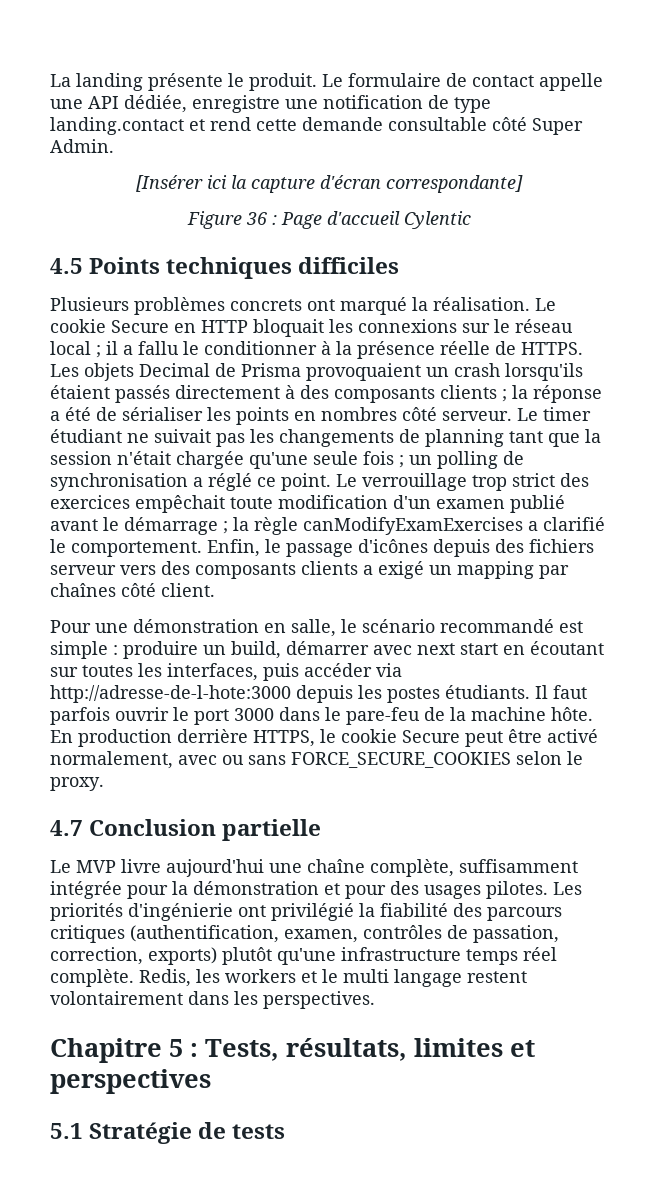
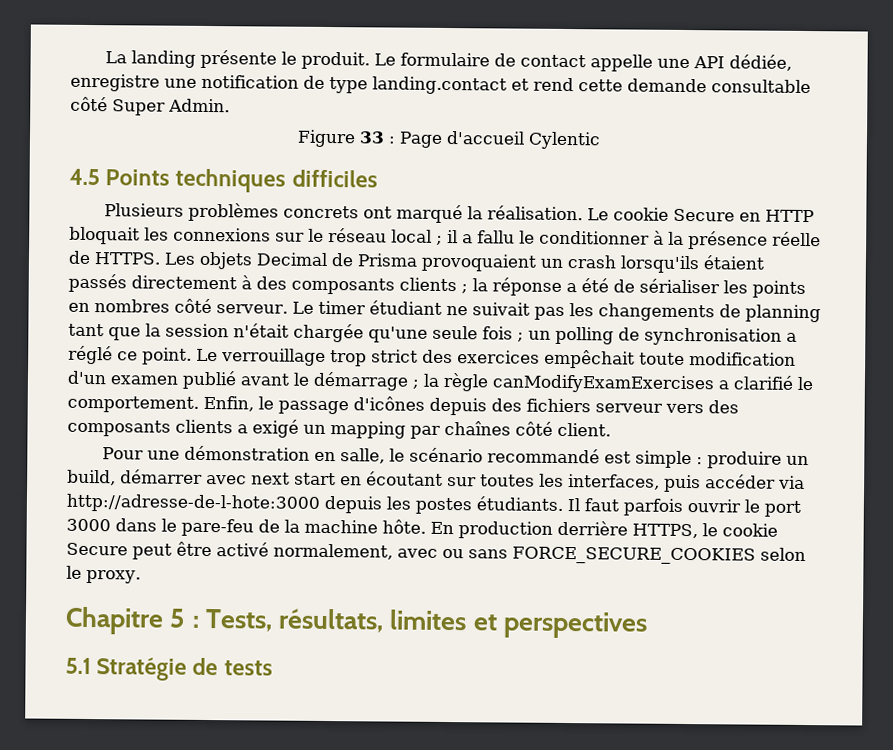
[136,175,523,193] // [Insérer ici la capture d'écran correspondante] -> (230, 105) none
[245,212,267,225] 36 -> [358,131,385,144] 33
[50,819,322,841] [50,859,578,877] [50,881,582,899] [50,903,562,921] [50,925,559,943] [50,947,557,965] [50,969,527,987] [50,991,375,1009] // 4.7 Conclusion partielle // Le MVP livre aujourd'hui une chaîne complète, suffisamment intégrée pour la démonstration et pour des usages pilotes. Les priorités d'ingénierie ont privilégié la fiabilité des parcours critiques (authentification, examen, contrôles de passation, correction, exports) plutôt qu'une infrastructure temps réel complète. Redis, les workers et le multi langage restent volontairement dans les perspectives. -> (141, 576) none

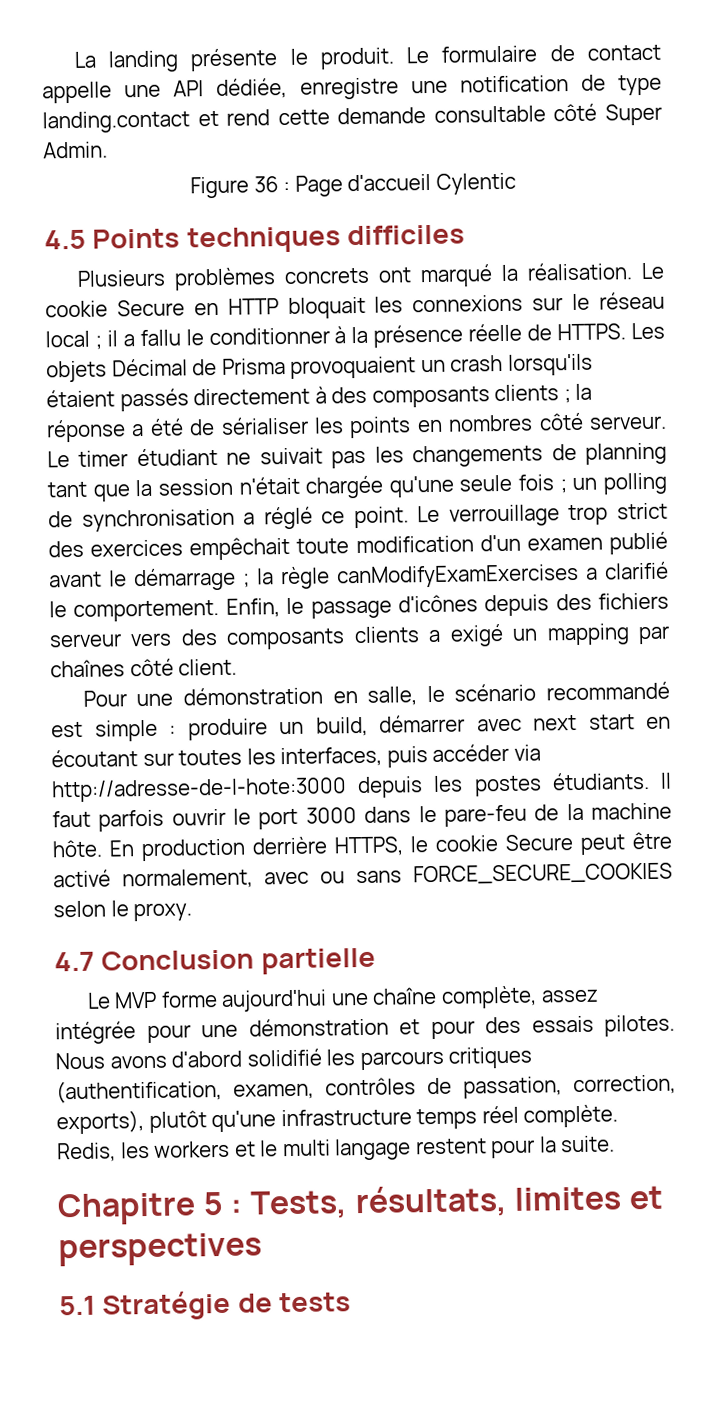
[358,131,385,144] 33 -> [253,176,279,193] 36
[256,252,328,266] Decimal -> [111,358,188,377] Décimal
(141, 576) none -> [54,947,376,975] [86,985,599,1012] [55,1014,675,1045] [55,1046,533,1071] [56,1074,676,1104] [56,1104,619,1135] [56,1135,616,1163] // 4.7 Conclusion partielle // Le MVP forme aujourd'hui une chaîne complète, assez intégrée pour une démonstration et pour des essais pilotes. Nous avons d'abord solidifié les parcours critiques (authentification, examen, contrôles de passation, correction, exports), plutôt qu'une infrastructure temps réel complète. Redis, les workers et le multi langage restent pour la suite.

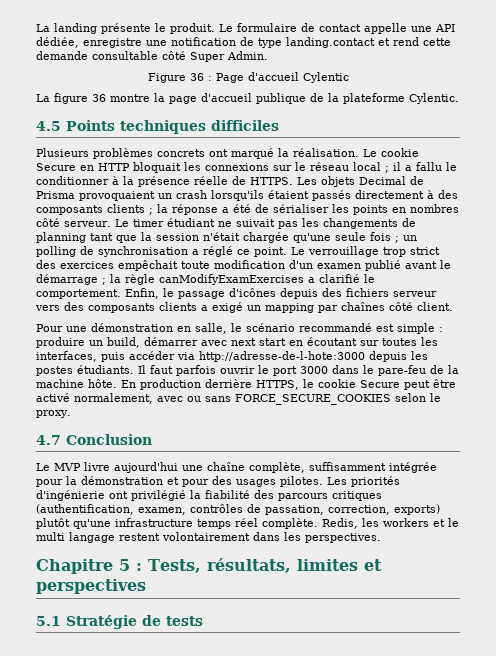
(516, 183) none -> [36,93,459,104] // La figure 36 montre la page d'accueil publique de la plateforme Cylentic.
[111,358,188,377] Décimal -> [359,176,406,185] Decimal
[260,947,376,975] partielle -> (152, 439) none
[160,991,218,1008] forme -> [84,462,110,471] livre
[540,989,599,1003] assez -> [309,462,386,471] suffisamment
[201,1024,238,1038] une -> [66,476,77,485] la
[531,1014,675,1037] [55,1048,356,1070] essais pilotes. Nous avons d'abord solidifié les -> [236,476,400,487] [36,490,274,501] usages pilotes. Les priorités d'ingénierie ont privilégié la fiabilité des
[56,1110,144,1135] exports), -> [394,504,440,515] exports)
[490,1135,616,1159] pour la suite. -> [162,532,381,543] volontairement dans les perspectives.

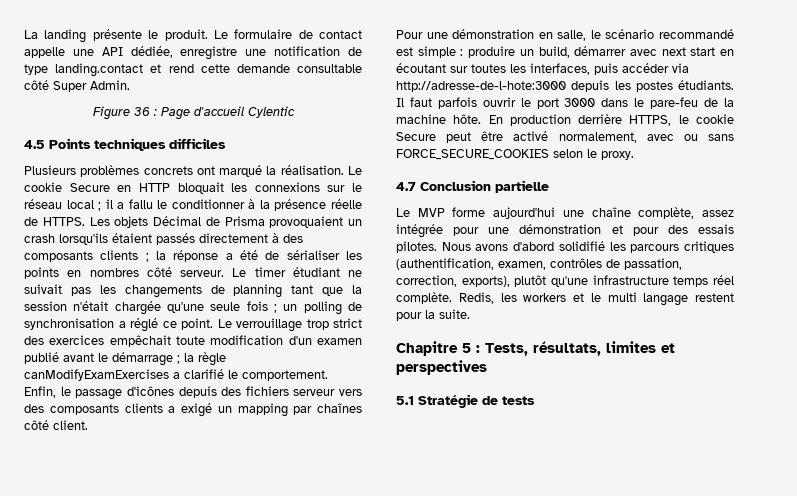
[36,93,459,104] // La figure 36 montre la page d'accueil publique de la plateforme Cylentic. -> (295, 112) none
[359,176,406,185] Decimal -> [153,216,201,226] Décimal
(152, 439) none -> [495,180,549,193] partielle
[84,462,110,471] livre -> [452,207,486,217] forme
[309,462,386,471] suffisamment -> [702,210,734,217] assez
[66,476,77,485] la -> [488,227,510,234] une
[236,476,400,487] [36,490,274,501] usages pilotes. Les priorités d'ingénierie ont privilégié la fiabilité des -> [698,224,734,234] [396,241,626,253] essais pilotes. Nous avons d'abord solidifié les
[394,504,440,515] exports) -> [461,276,510,287] exports),
[162,532,381,543] volontairement dans les perspectives. -> [396,309,470,321] pour la suite.

